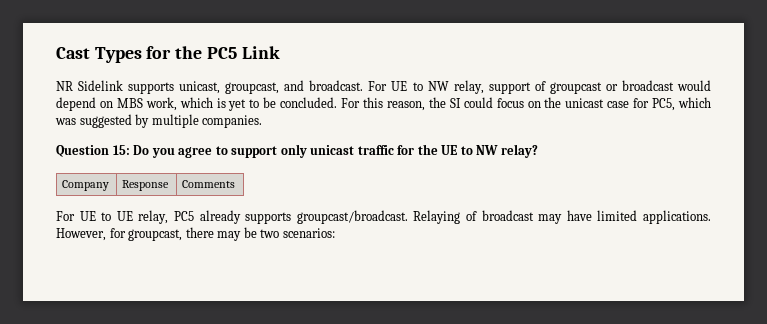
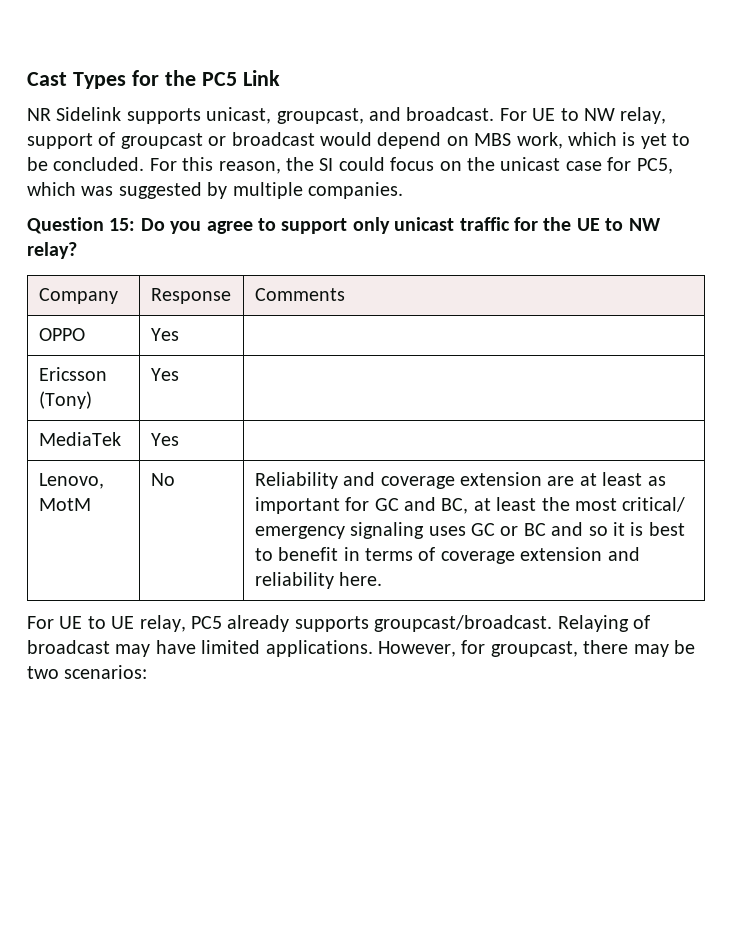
(236, 184) none -> [38,328,85,341] [150,328,179,341] [38,367,107,381] [38,391,92,409] [150,368,179,381] [38,432,121,446] [150,433,179,446] [38,473,104,489] [38,498,91,511] [150,473,175,486] [254,472,666,489] [254,497,686,514] [254,522,685,539] [254,547,640,564] [254,572,383,589] // OPPO | Yes | // Ericsson (Tony) | Yes | // MediaTek | Yes | // Lenovo, MotM | No | Reliability and coverage extension are at least as important for GC and BC, at least the most critical/ emergency signaling uses GC or BC and so it is best to benefit in terms of coverage extension and reliability here.

